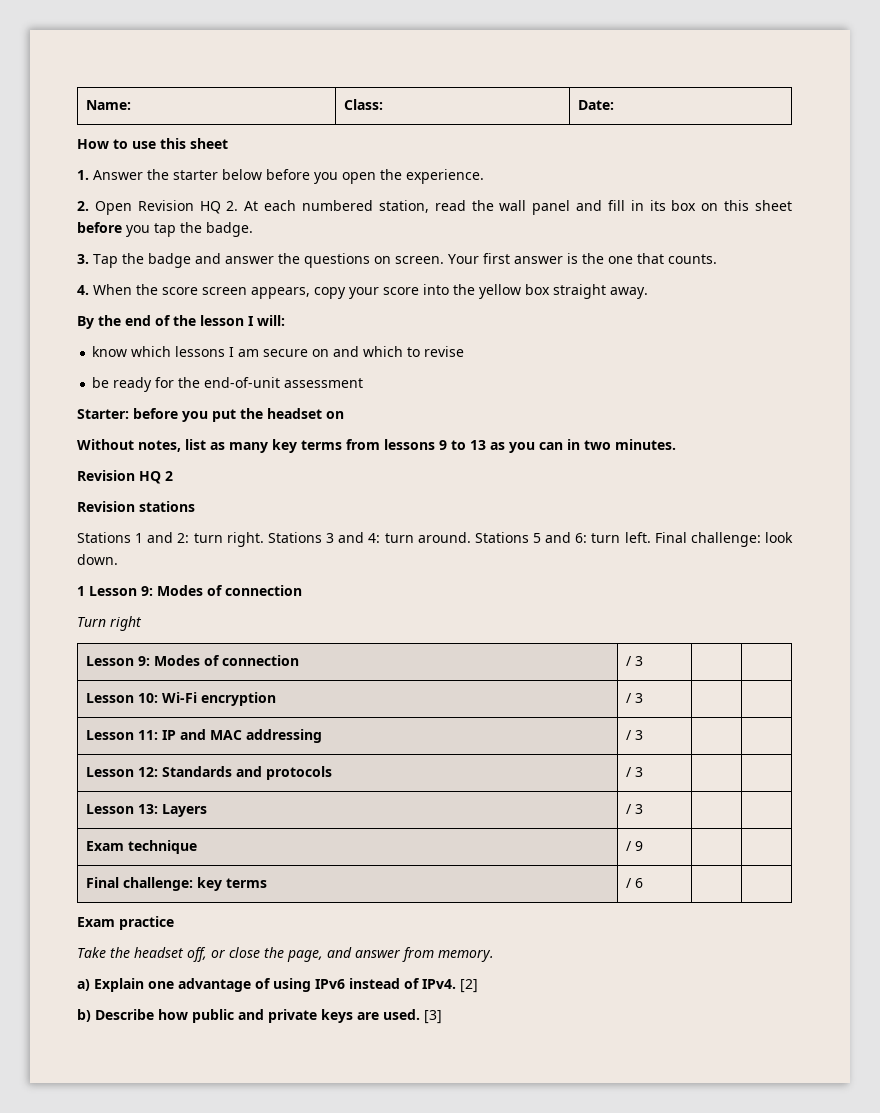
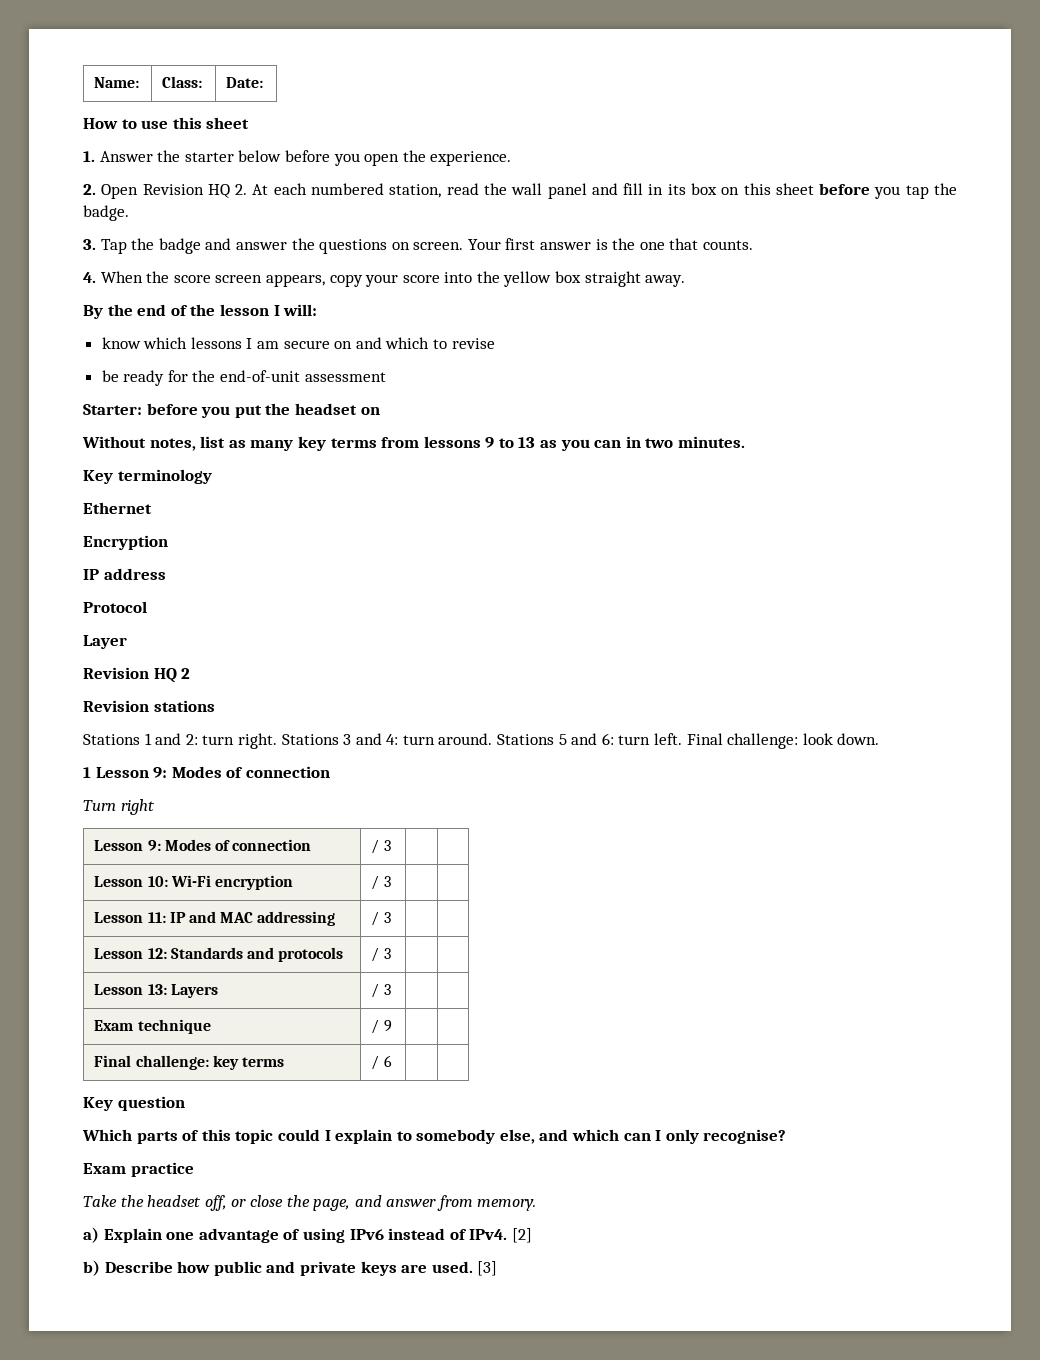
(676, 444) none -> [83,469,212,484] [83,502,152,514] [83,535,168,550] [83,568,166,580] [83,601,147,613] [83,635,127,649] // Key terminology // Ethernet // Encryption // IP address // Protocol // Layer
(643, 883) none -> [83,1096,185,1111] [82,1129,787,1144] // Key question // Which parts of this topic could I explain to somebody else, and which can I only recognise?

